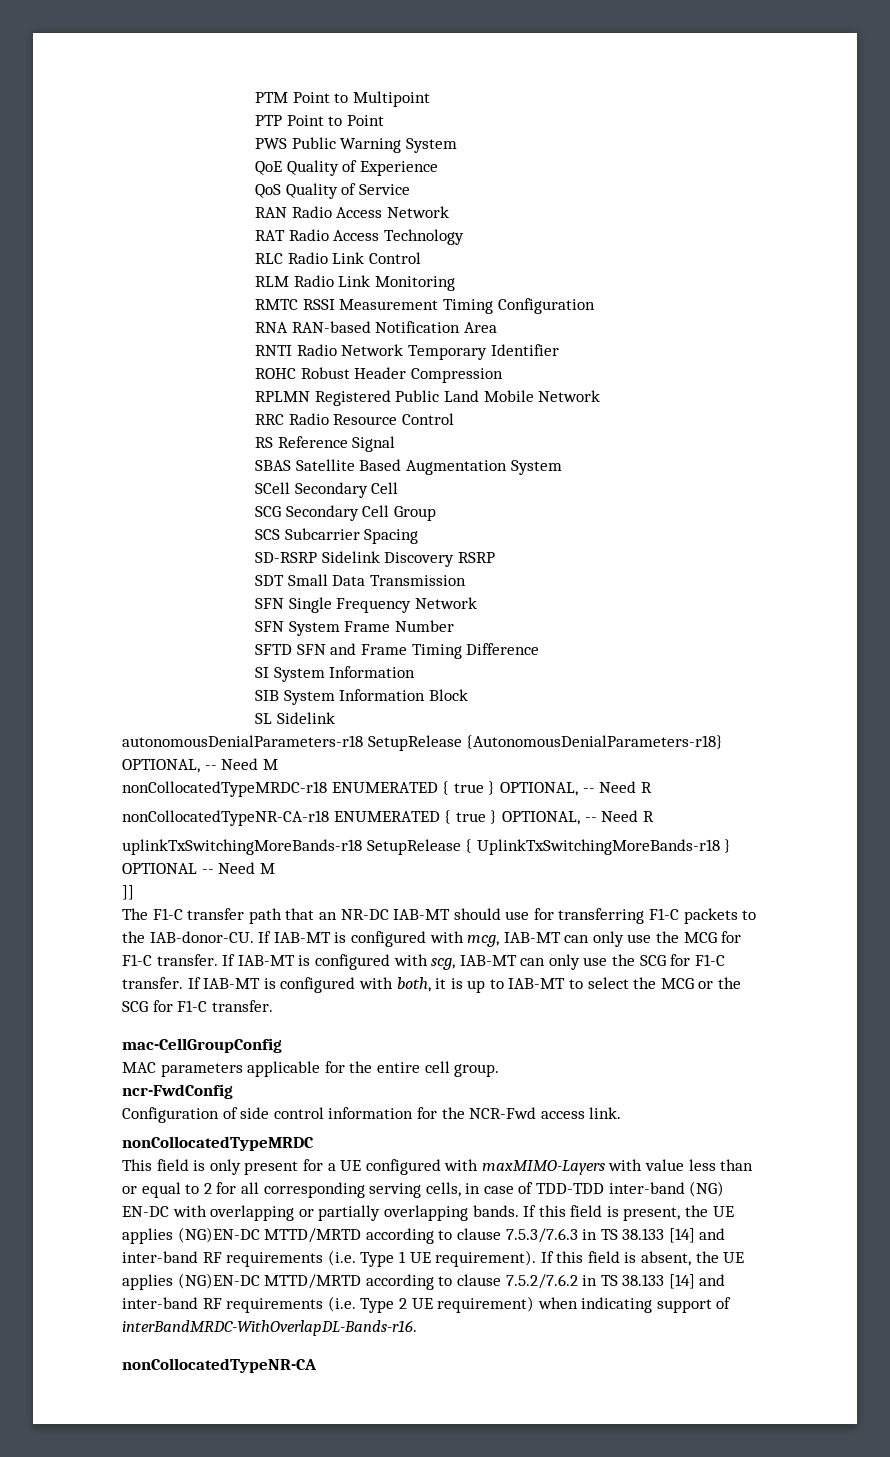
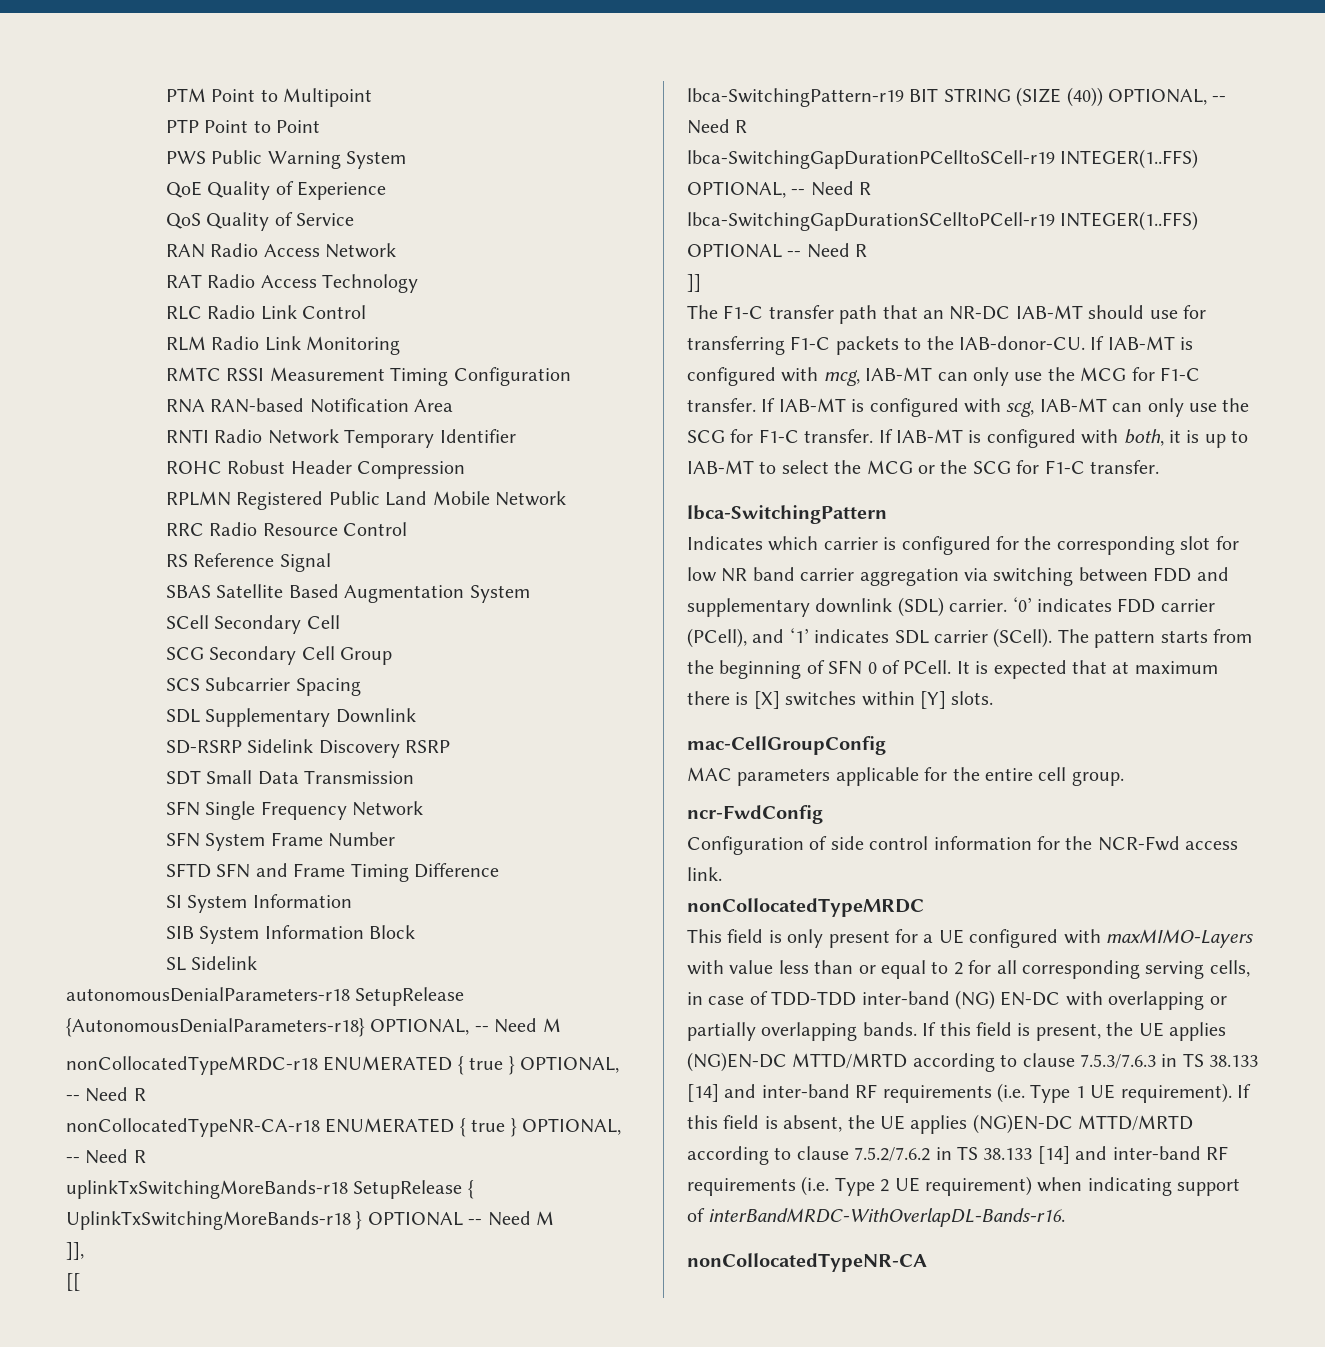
(419, 536) none -> [166,708,416,727] // SDL Supplementary Downlink
(275, 868) none -> [66,1242,84,1260] [66,1273,80,1291] [687,87,1227,107] [687,119,748,134] [687,149,1199,169] [687,181,872,198] [687,211,1199,231] [687,243,868,258] // ]], // [[ // lbca-SwitchingPattern-r19 BIT STRING (SIZE (40)) OPTIONAL, -- Need R // lbca-SwitchingGapDurationPCelltoSCell-r19 INTEGER(1..FFS) OPTIONAL, -- Need R // lbca-SwitchingGapDurationSCelltoPCell-r19 INTEGER(1..FFS) OPTIONAL -- Need R
(273, 1006) none -> [687,505,887,524] [687,536,1239,555] [687,567,1229,586] [687,597,1215,617] [687,628,1252,648] [687,660,1218,679] [687,691,994,709] // lbca-SwitchingPattern // Indicates which carrier is configured for the corresponding slot for low NR band carrier aggregation via switching between FDD and supplementary downlink (SDL) carrier. ‘0’ indicates FDD carrier (PCell), and ‘1’ indicates SDL carrier (SCell). The pattern starts from the beginning of SFN 0 of PCell. It is expected that at maximum there is [X] switches within [Y] slots.

